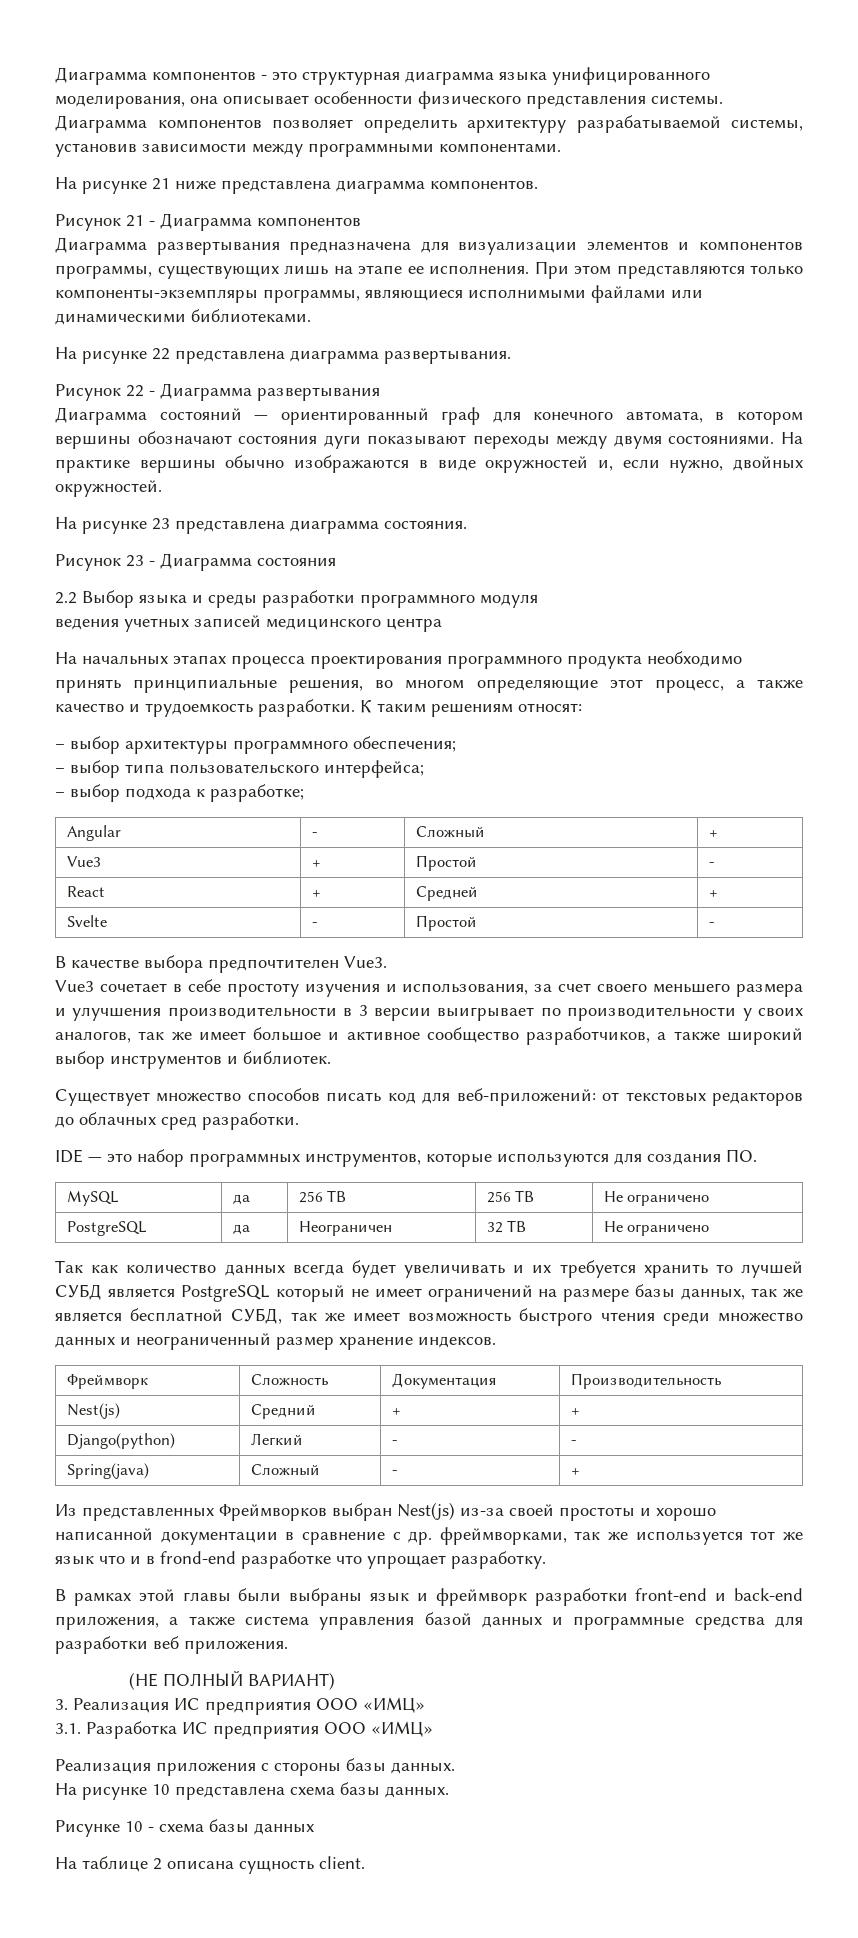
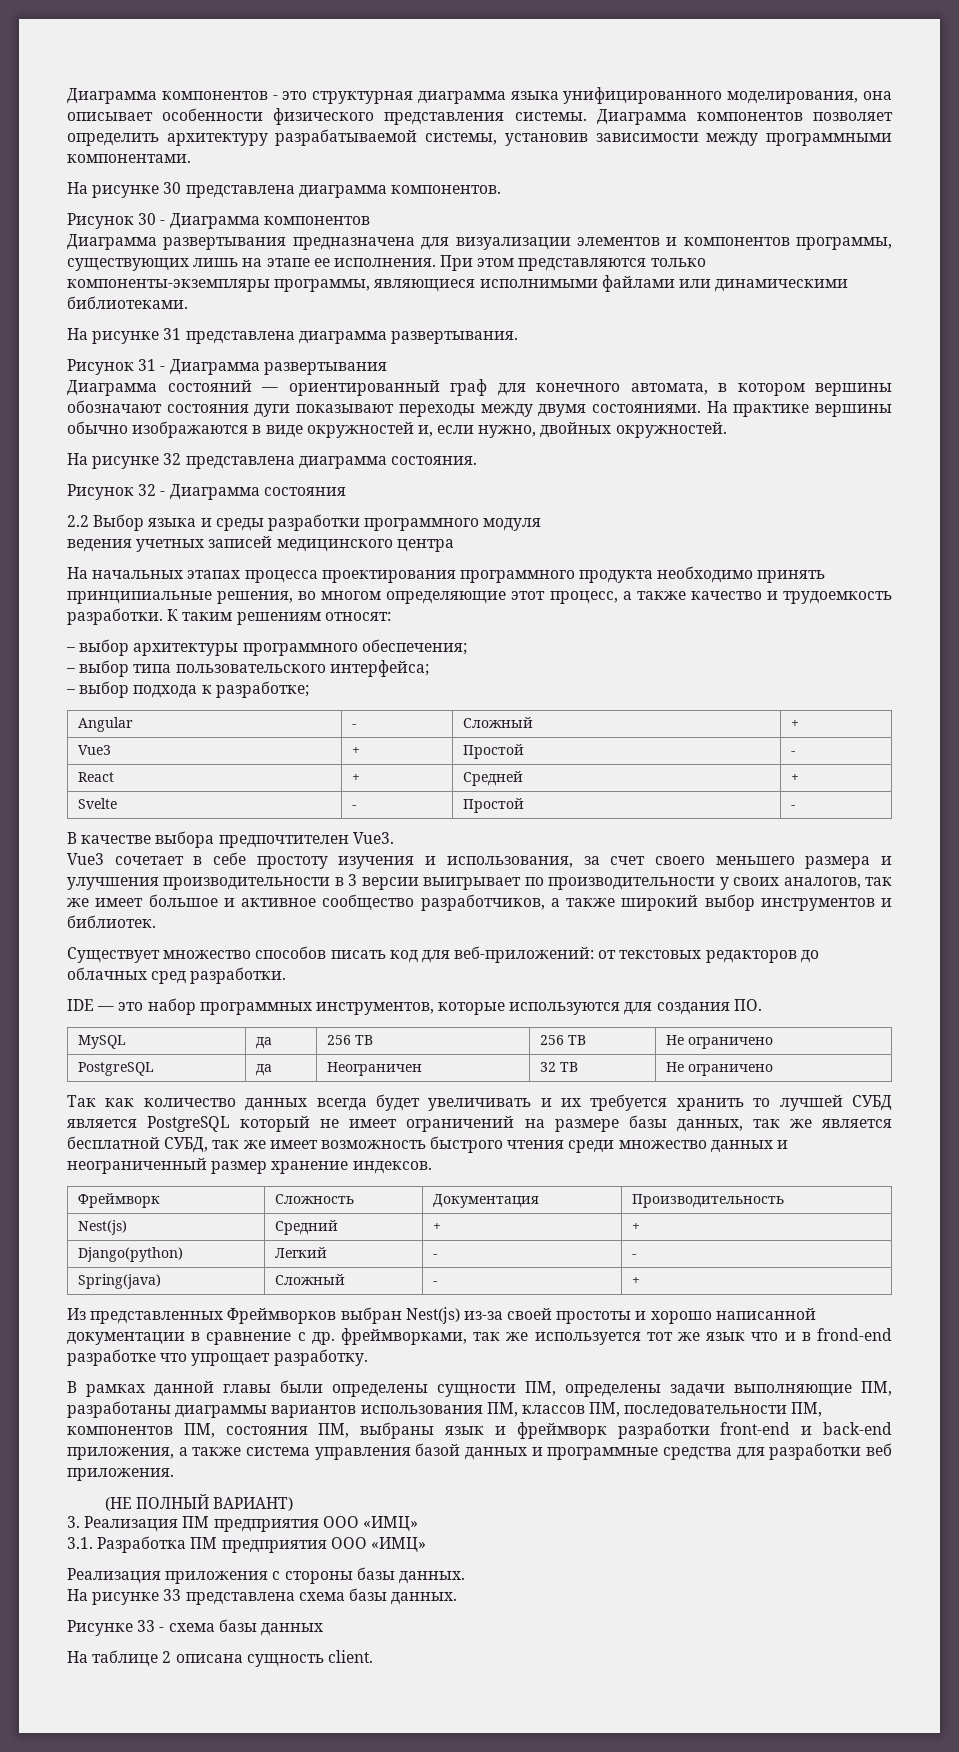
[152,178,216,190] 21 ниже -> [163,182,182,194] 30
[126,215,144,227] 21 -> [138,213,157,225] 30
[152,348,170,360] 22 -> [163,328,182,340] 31
[126,385,144,397] 22 -> [138,359,157,371] 31
[152,518,170,530] 23 -> [163,453,182,465] 32
[126,555,144,567] 23 -> [138,484,157,496] 32
[138,1589,175,1601] этой -> [154,1381,214,1397] данной
(282, 1595) none -> [332,1381,892,1397] [67,1401,823,1418] [67,1423,350,1438] определены сущности ПМ, определены задачи выполняющие ПМ, разработаны диаграммы вариантов использования ПМ, классов ПМ, последовательности ПМ, компонентов ПМ, состояния ПМ,
[174,1698,200,1710] ИС -> [182,1516,210,1528] ПМ
[182,1722,208,1734] ИС -> [190,1537,218,1549] ПМ
[152,1784,170,1795] 10 -> [163,1589,182,1601] 33
[125,1821,143,1832] 10 -> [137,1620,156,1632] 33

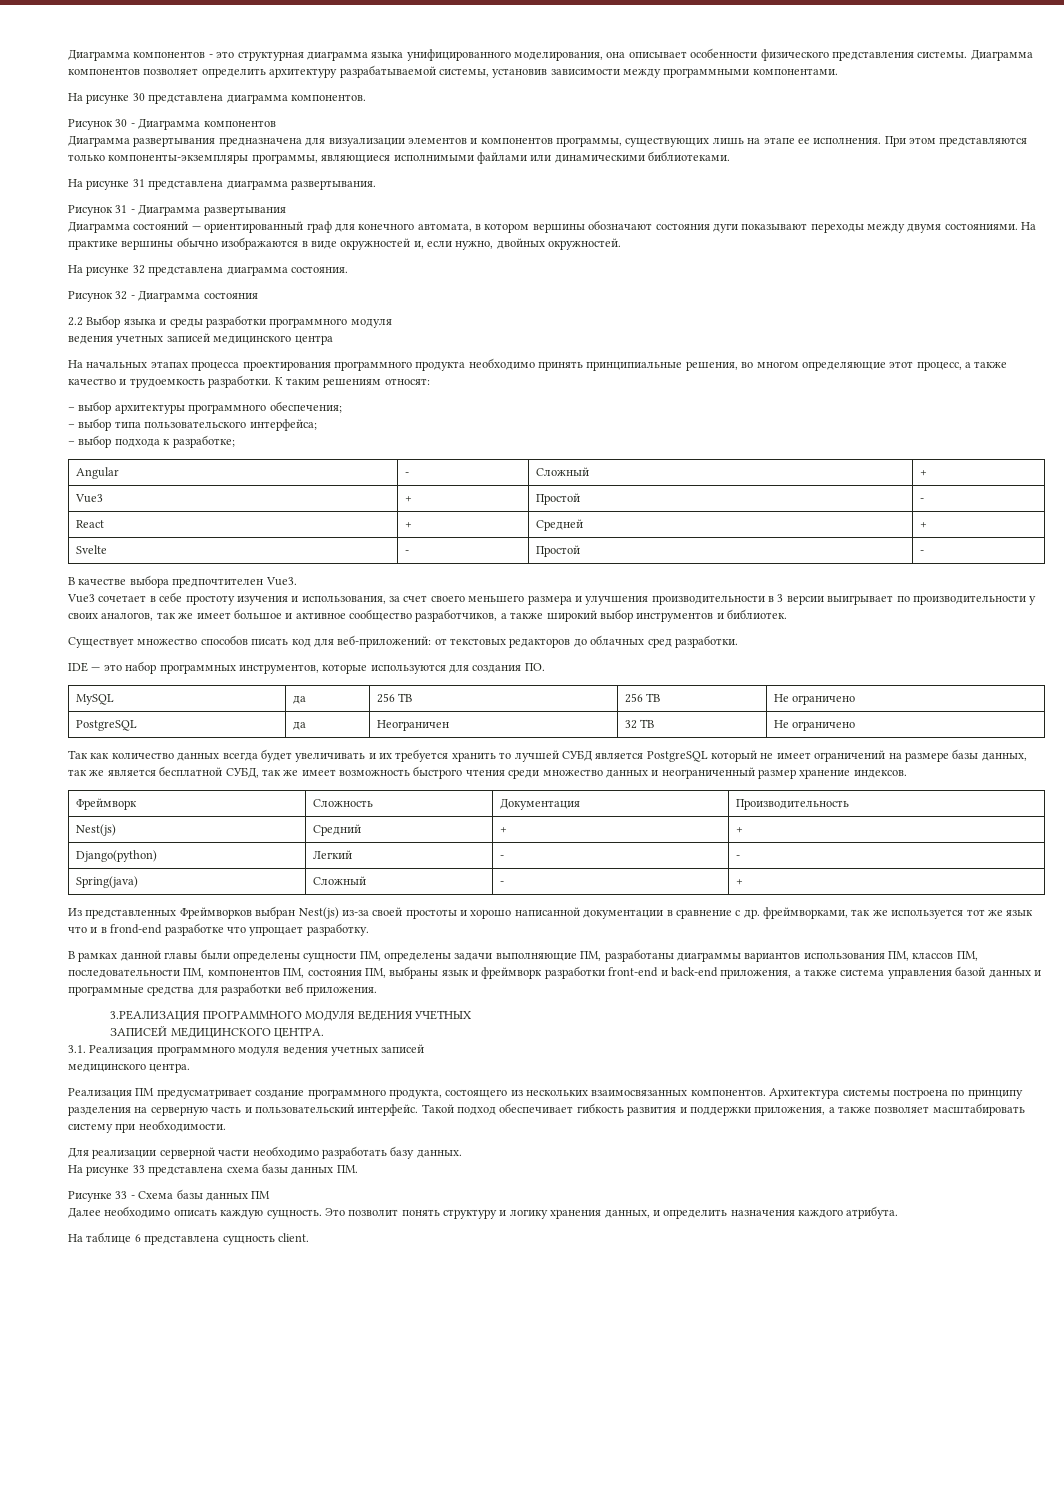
[104,1494,294,1511] [67,1516,418,1532] [67,1536,426,1553] [67,1567,395,1584] (НЕ ПОЛНЫЙ ВАРИАНТ) // 3. Реализация ПМ предприятия ООО «ИМЦ» // 3.1. Разработка ПМ предприятия ООО «ИМЦ» // Реализация приложения с стороны базы -> [110,1010,472,1021] [110,1026,325,1038] [68,1044,425,1056] [68,1063,191,1073] [68,1088,1023,1099] [68,1103,1025,1116] [68,1120,226,1133] [68,1146,415,1159] 3.РЕАЛИЗАЦИЯ ПРОГРАММНОГО МОДУЛЯ ВЕДЕНИЯ УЧЕТНЫХ // ЗАПИСЕЙ МЕДИЦИНСКОГО ЦЕНТРА. // 3.1. Реализация программного модуля ведения учетных записей // медицинского центра. // Реализация ПМ предусматривает создание программного продукта, состоящего из нескольких взаимосвязанных компонентов. Архитектура системы построена по принципу разделения на серверную часть и пользовательский интерфейс. Такой подход обеспечивает гибкость развития и поддержки приложения, а также позволяет масштабировать систему при необходимости. // Для реализации серверной части необходимо разработать базу
[391,1592,458,1605] данных. -> [291,1165,358,1175] данных ПМ.
[168,1619,323,1636] схема базы данных -> [138,1189,271,1201] [68,1206,899,1219] Схема базы данных ПМ // Далее необходимо описать каждую сущность. Это позволит понять структуру и логику хранения данных, и определить назначения каждого атрибута.
[162,1651,243,1663] 2 описана -> [134,1234,220,1245] 6 представлена

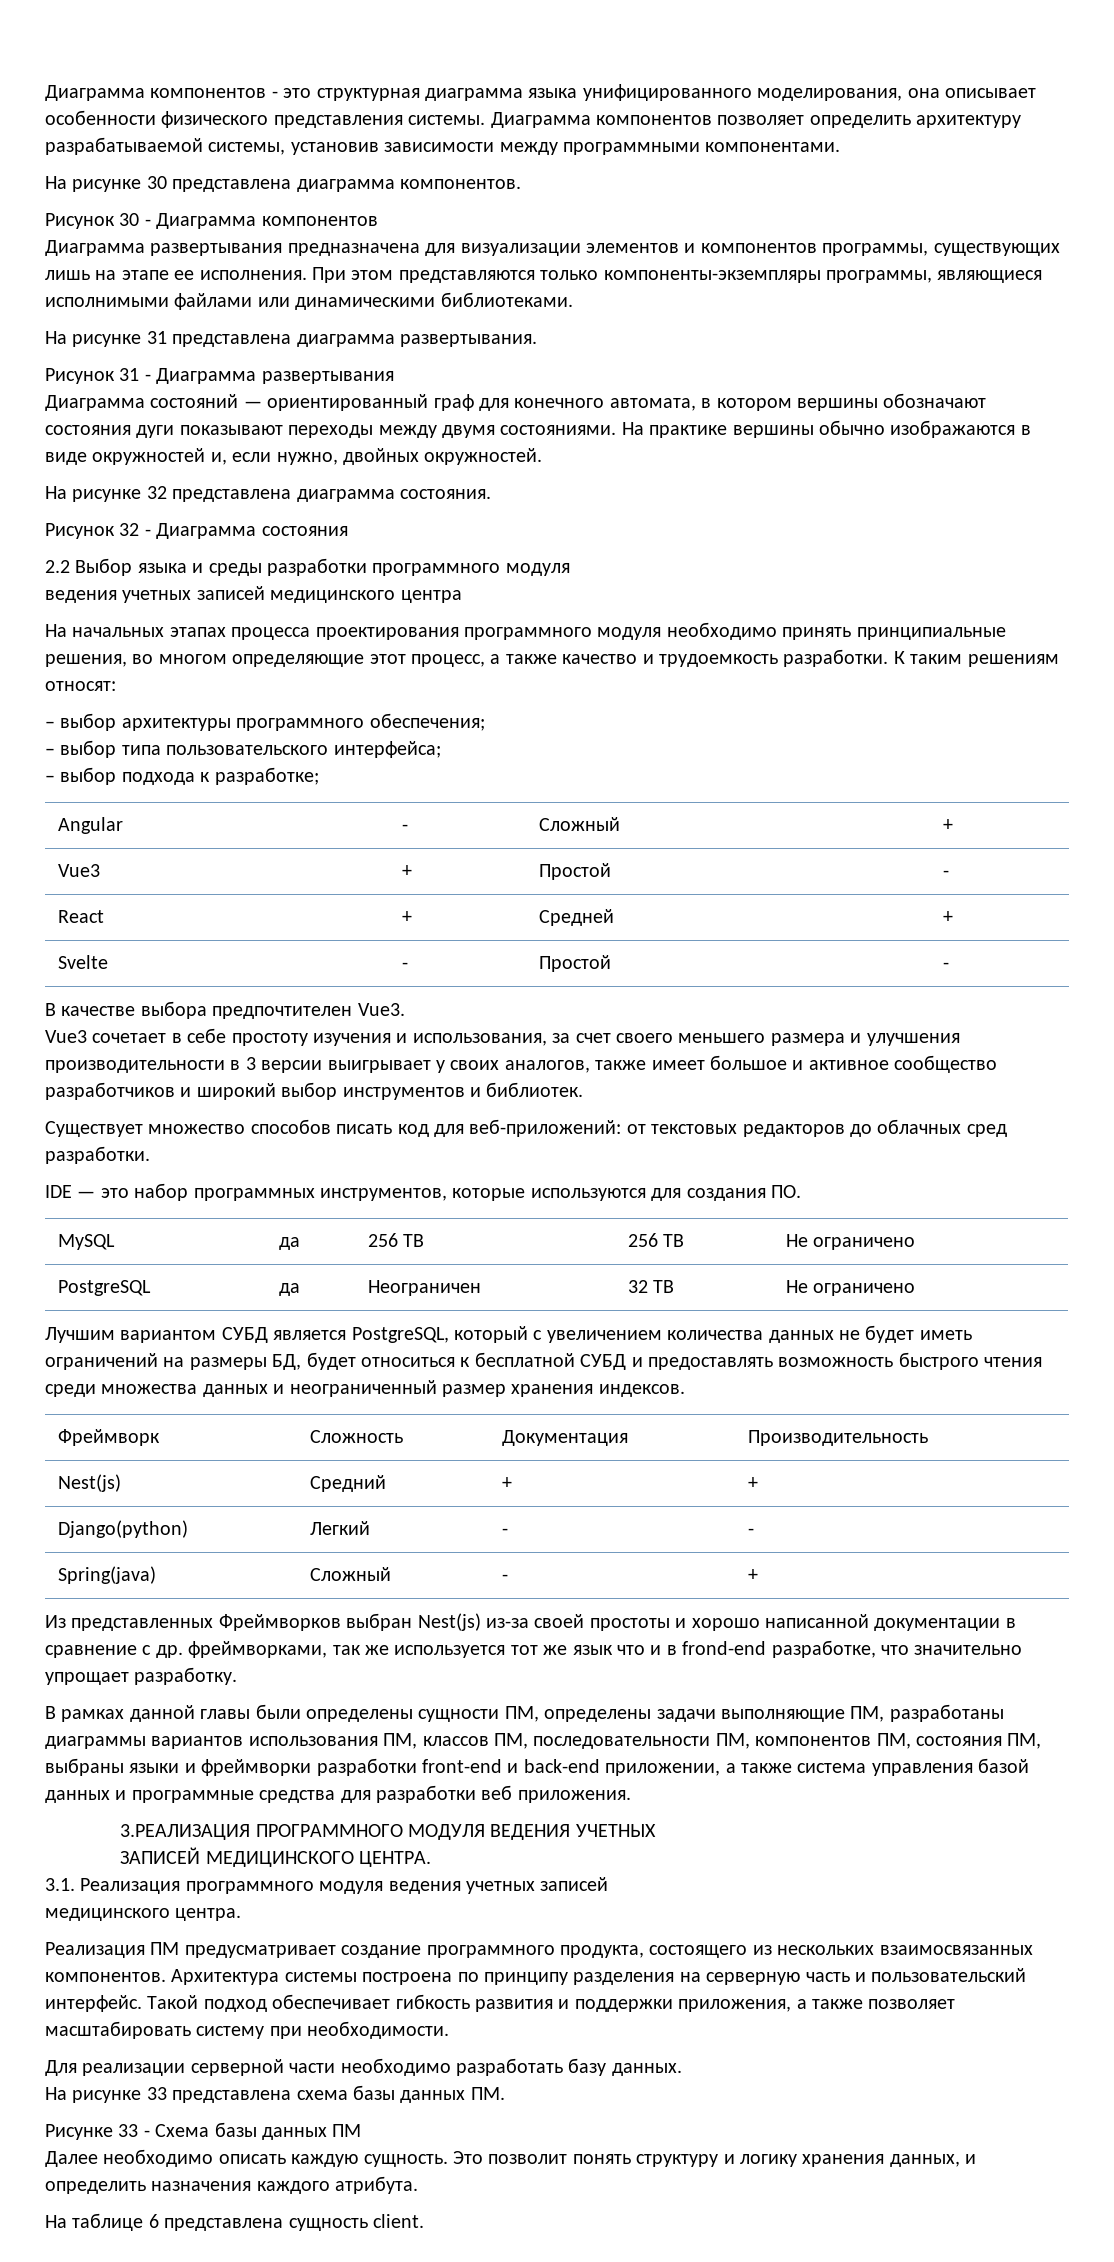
[415,361,466,371] продукта -> [597,627,662,640] модуля
[896,595,1026,605] по производительности -> (431, 1066) none
[156,612,194,619] так же -> [595,1060,647,1070] также
[415,609,544,622] разработчиков, а также -> [45,1082,192,1100] разработчиков и
[68,749,1027,762] [68,766,336,778] Так как количество данных всегда будет увеличивать и их требуется хранить то лучшей СУБД является PostgreSQL который не имеет ограничений на размере базы данных, так же является бесплатной СУБД, так же имеет -> [45,1325,972,1343] [45,1352,773,1370] Лучшим вариантом СУБД является PostgreSQL, который с увеличением количества данных не будет иметь ограничений на размеры БД, будет относиться к бесплатной СУБД и предоставлять
[542,769,603,776] множество -> [101,1384,198,1394] множества
[799,769,851,779] хранение -> [511,1384,594,1397] хранения
[164,923,246,936] разработке что -> [771,1640,1023,1658] разработке, что значительно
[441,967,543,979] язык и фреймворк -> [129,1759,312,1776] языки и фреймворки
[720,969,792,979] приложения, -> [605,1763,721,1776] приложении,

